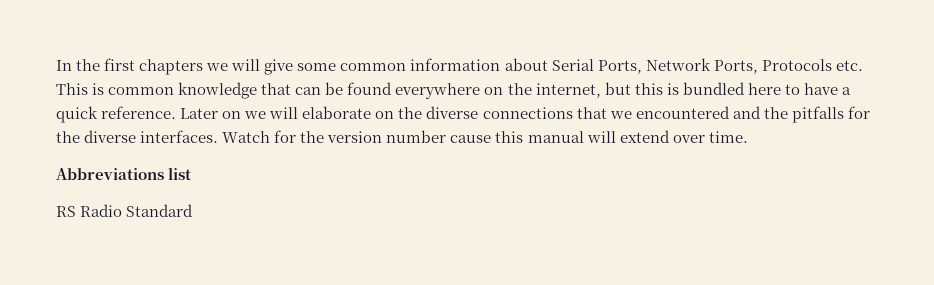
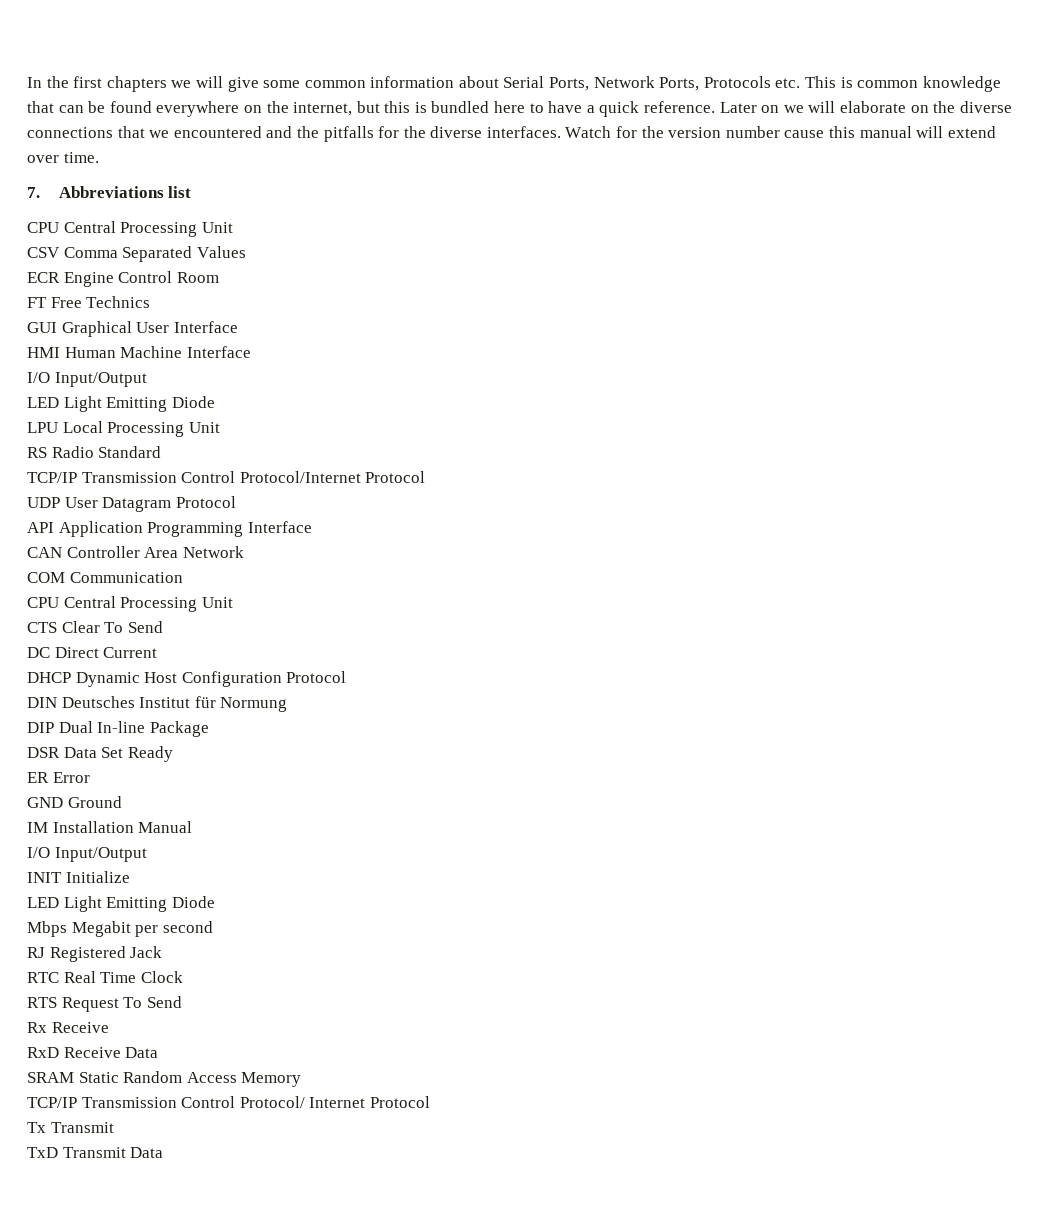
(748, 137) none -> [27,187,40,198] 7.
[56,204,194,217] RS Radio Standard -> [27,221,233,237] [27,246,246,262] [27,271,219,287] [27,296,151,308] [27,321,238,337] [27,346,251,358] [27,372,147,387] [27,396,215,412] [27,421,220,437] [27,446,162,458] [27,471,426,483] [27,496,236,512] [27,521,312,537] [27,546,244,558] [27,572,183,583] [27,596,233,612] [27,621,163,633] [27,647,158,658] [27,671,347,687] [27,696,288,712] [27,721,209,737] [27,746,173,762] [27,772,90,783] [27,796,122,808] [27,821,193,833] [27,847,147,862] [27,871,130,883] [27,896,215,912] [27,921,213,937] [27,946,163,962] [27,971,183,983] [27,996,182,1012] [27,1022,109,1033] [27,1047,159,1058] [27,1071,302,1087] [27,1096,430,1108] [27,1122,114,1133] [27,1147,164,1158] CPU Central Processing Unit // CSV Comma Separated Values // ECR Engine Control Room // FT Free Technics // GUI Graphical User Interface // HMI Human Machine Interface // I/O Input/Output // LED Light Emitting Diode // LPU Local Processing Unit // RS Radio Standard // TCP/IP Transmission Control Protocol/Internet Protocol // UDP User Datagram Protocol // API Application Programming Interface // CAN Controller Area Network // COM Communication // CPU Central Processing Unit // CTS Clear To Send // DC Direct Current // DHCP Dynamic Host Configuration Protocol // DIN Deutsches Institut für Normung // DIP Dual In-line Package // DSR Data Set Ready // ER Error // GND Ground // IM Installation Manual // I/O Input/Output // INIT Initialize // LED Light Emitting Diode // Mbps Megabit per second // RJ Registered Jack // RTC Real Time Clock // RTS Request To Send // Rx Receive // RxD Receive Data // SRAM Static Random Access Memory // TCP/IP Transmission Control Protocol/ Internet Protocol // Tx Transmit // TxD Transmit Data

